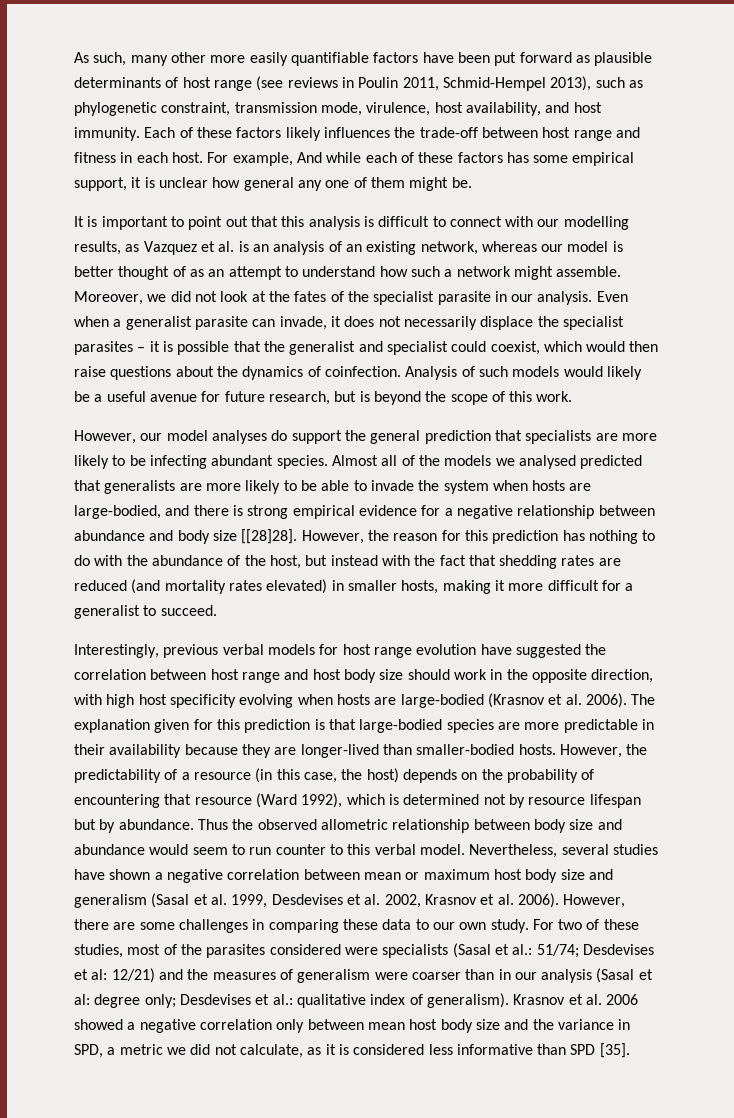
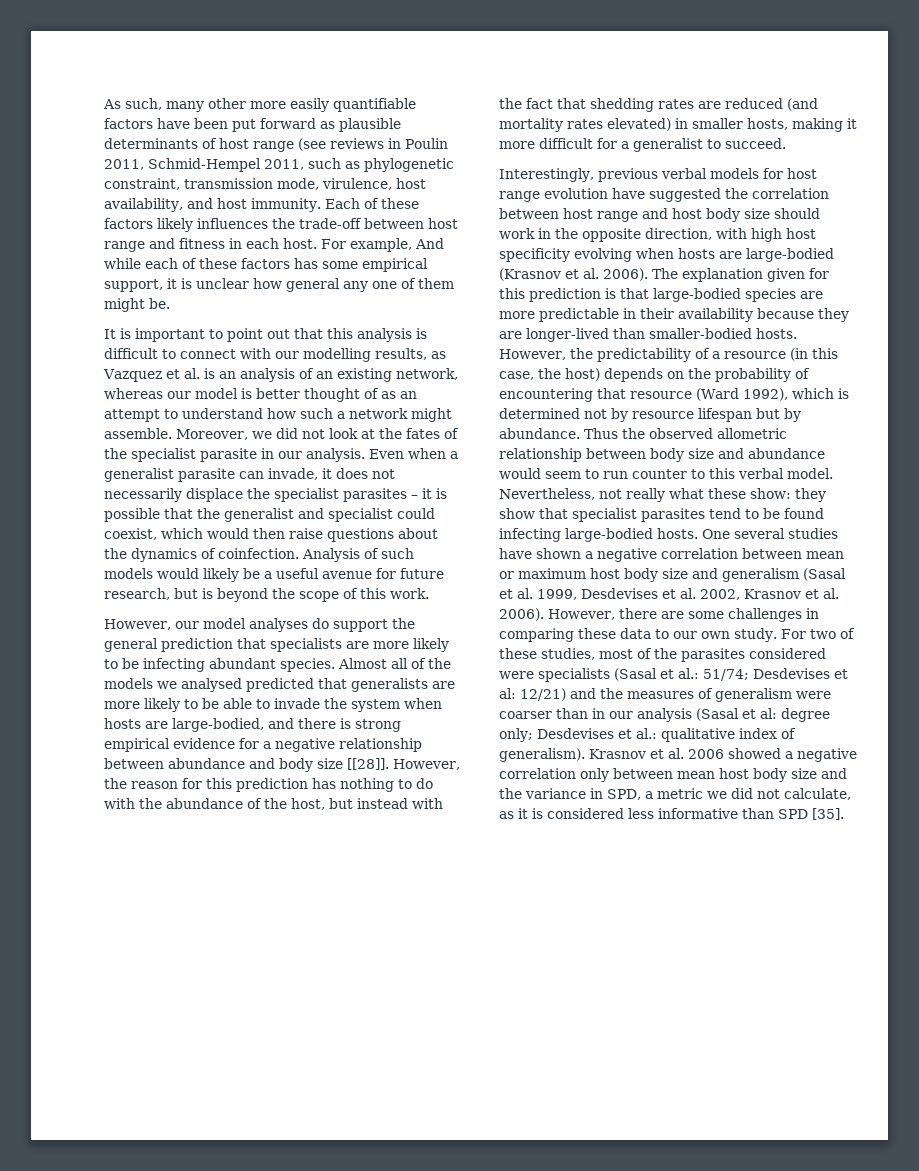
[550,76,592,91] 2013), -> [264,159,304,170] 2011,
[241,529,298,544] [[28]28]. -> [347,758,389,770] [[28]].
(558, 851) none -> [599,488,826,502] [499,508,824,522] [499,528,730,542] not really what these show: they show that specialist parasites tend to be found infecting large-bodied hosts. One

